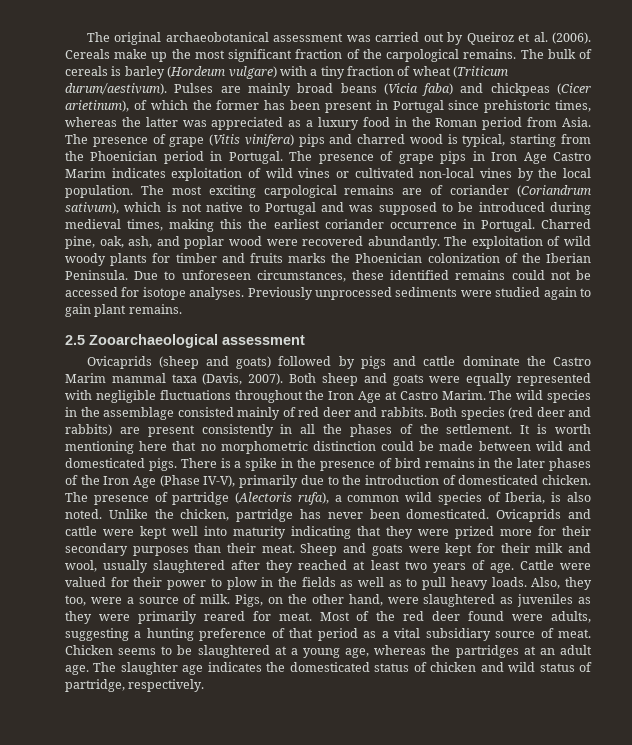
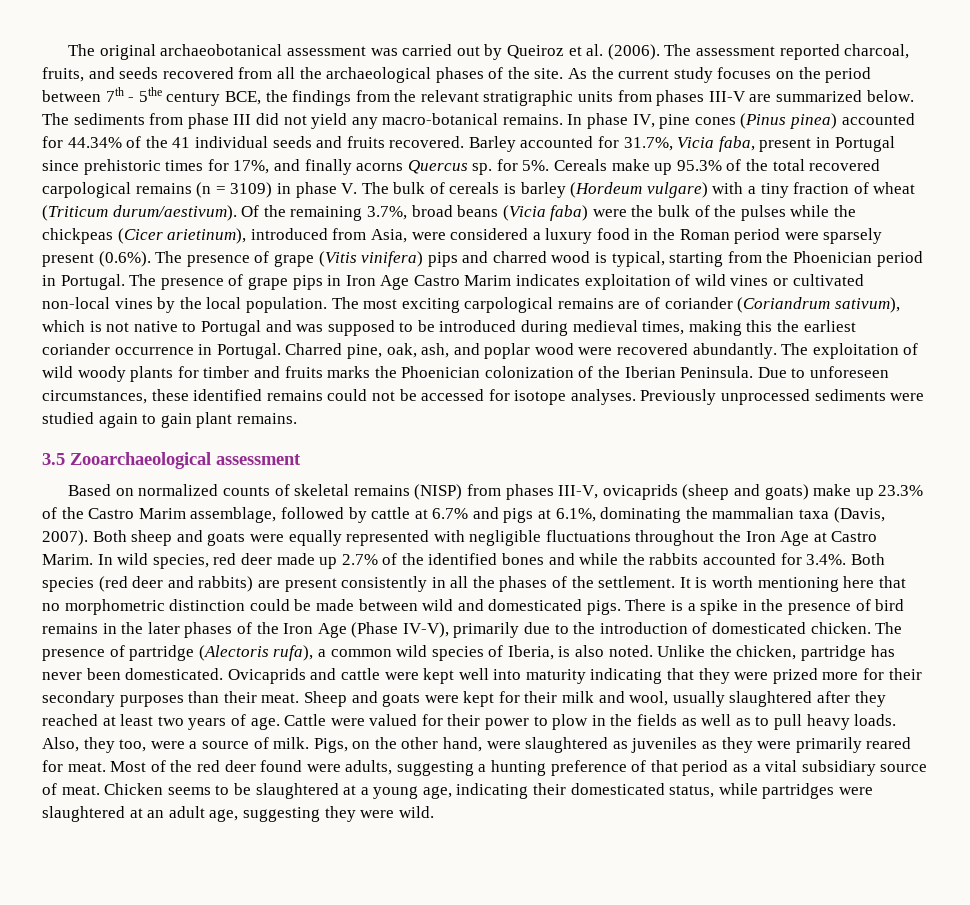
[65,49,517,62] Cereals make up the most significant fraction of the carpological remains. -> [664,44,910,60] [42,67,872,83] [42,87,914,106] [42,113,915,129] [42,136,895,152] [42,159,881,175] [42,182,358,198] The assessment reported charcoal, fruits, and seeds recovered from all the archaeological phases of the site. As the current study focuses on the period between 7th - 5the century BCE, the findings from the relevant stratigraphic units from phases III-V are summarized below. The sediments from phase III did not yield any macro-botanical remains. In phase IV, pine cones (Pinus pinea) accounted for 44.34% of the 41 individual seeds and fruits recovered. Barley accounted for 31.7%, Vicia faba, present in Portugal since prehistoric times for 17%, and finally acorns Quercus sp. for 5%. Cereals make up 95.3% of the total recovered carpological remains (n = 3109) in phase V.
[174,83,592,96] [65,100,591,113] [65,117,302,130] Pulses are mainly broad beans (Vicia faba) and chickpeas (Cicer arietinum), of which the former has been present in Portugal since prehistoric times, whereas the latter was appreciated as -> [241,205,857,221] [42,228,529,244] Of the remaining 3.7%, broad beans (Vicia faba) were the bulk of the pulses while the chickpeas (Cicer arietinum), introduced from Asia, were considered
[527,117,591,127] from Asia. -> [784,228,883,244] [42,251,151,267] were sparsely present (0.6%).
[65,335,85,345] 2.5 -> [42,453,65,465] 3.5
[86,356,591,369] [65,373,166,383] Ovicaprids (sheep and goats) followed by pigs and cattle dominate the Castro Marim mammal -> [68,484,924,500] [42,507,795,523] Based on normalized counts of skeletal remains (NISP) from phases III-V, ovicaprids (sheep and goats) make up 23.3% of the Castro Marim assemblage, followed by cattle at 6.7% and pigs at 6.1%, dominating the mammalian
[489,390,591,403] [65,407,427,420] The wild species in the assemblage consisted mainly of red deer and rabbits. -> [97,553,847,569] In wild species, red deer made up 2.7% of the identified bones and while the rabbits accounted for 3.4%.
[374,645,593,658] [65,662,592,675] [65,679,205,692] whereas the partridges at an adult age. The slaughter age indicates the domesticated status of chicken and wild status of partridge, respectively. -> [456,783,874,799] [42,806,434,822] indicating their domesticated status, while partridges were slaughtered at an adult age, suggesting they were wild.

